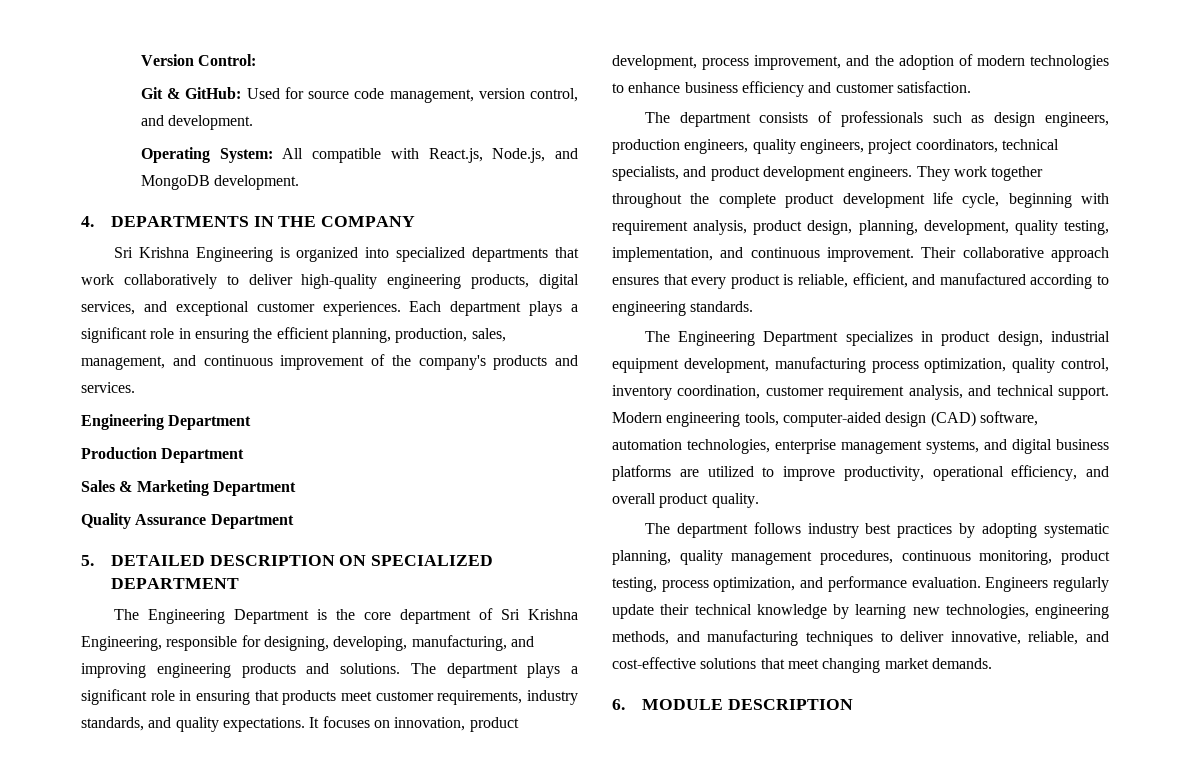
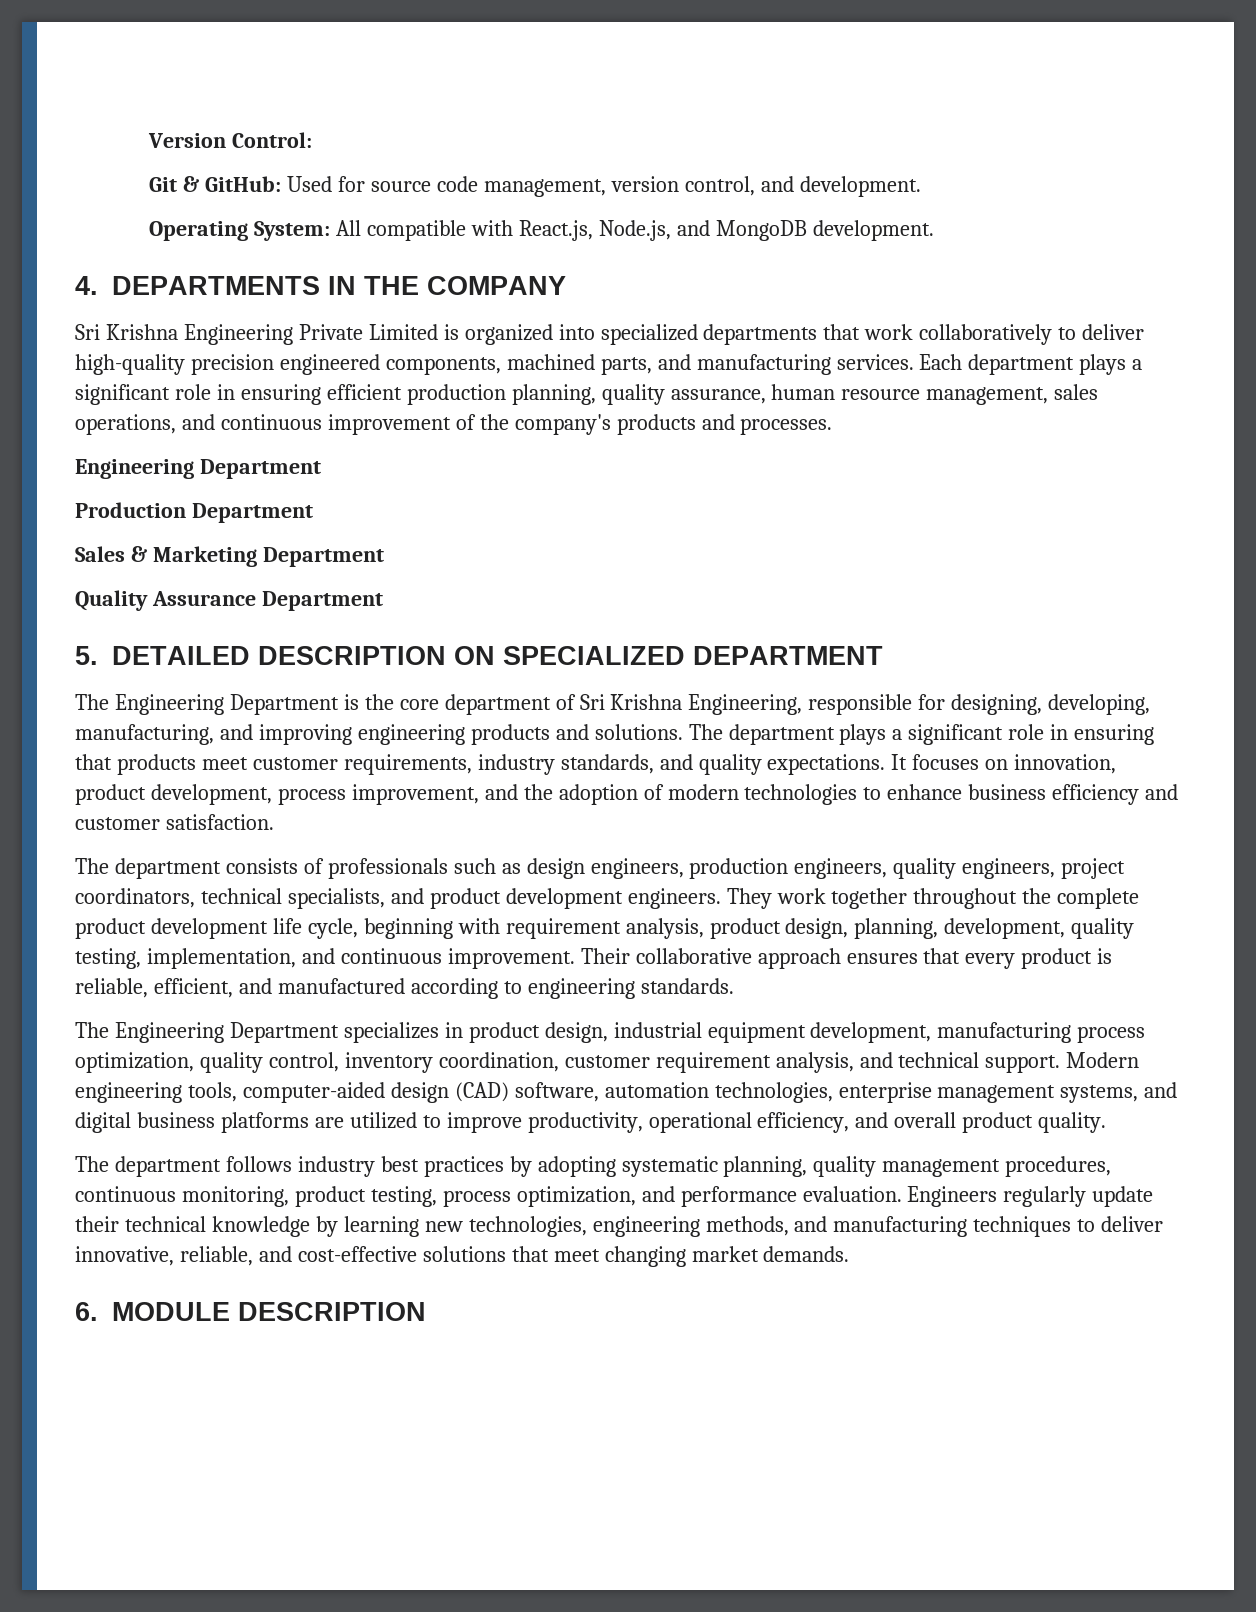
(273, 254) none -> [298,324,438,340] Private Limited
[387,274,579,289] [81,301,401,316] engineering products, digital services, and exceptional customer experiences. -> [190,354,914,375] precision engineered components, machined parts, and manufacturing services.
[253,327,506,343] [81,356,165,370] the efficient planning, production, sales, management, -> [326,384,1099,405] [75,414,176,435] efficient production planning, quality assurance, human resource management, sales operations,
[81,382,135,393] services. -> [740,418,833,435] processes.

